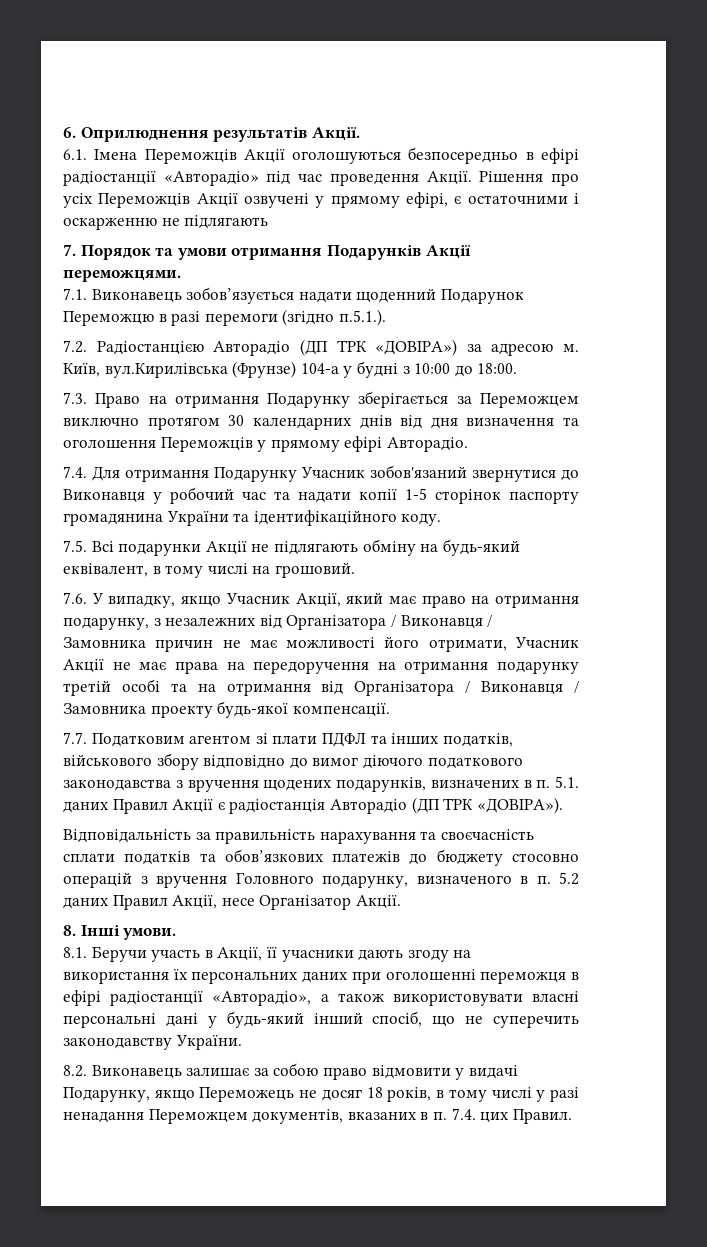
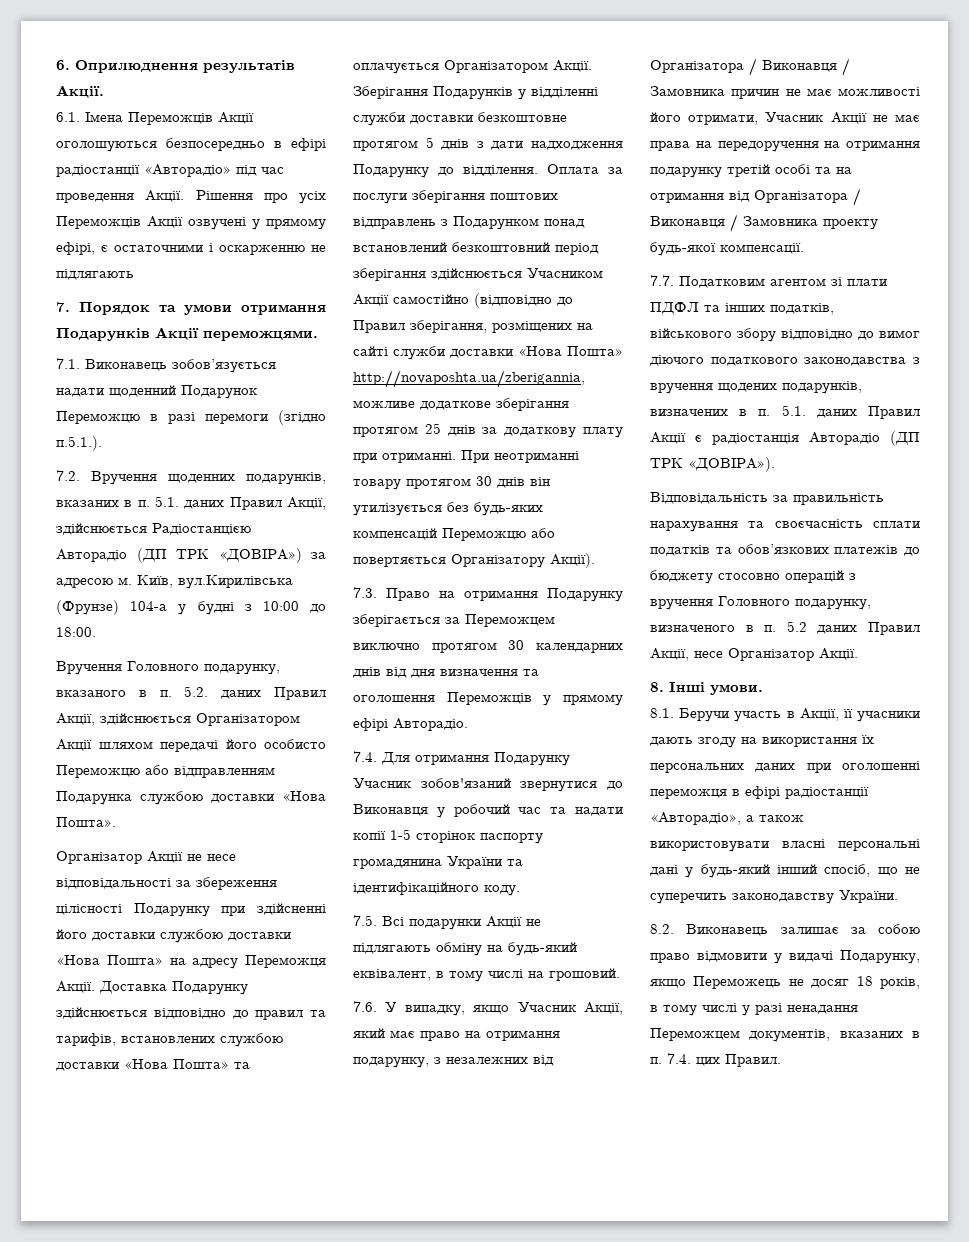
(87, 346) none -> [91,471,326,485] [56,496,326,510] [56,523,147,535] Вручення щоденних подарунків, вказаних в п. 5.1. даних Правил Акції, здійснюється
(518, 368) none -> [56,661,280,675] [56,686,326,700] [56,713,300,726] [56,739,326,752] [56,765,275,778] [56,791,326,805] [56,817,116,827] [56,851,236,864] [56,877,277,890] [56,903,326,917] [56,929,291,943] [56,955,326,969] [56,981,248,995] [56,1007,326,1020] [56,1033,283,1047] [56,1059,250,1071] [353,60,592,74] [353,86,598,100] [353,112,567,126] [353,137,623,151] [353,164,623,178] [353,190,558,204] [353,216,585,230] [353,242,599,255] [353,268,603,281] [353,293,573,308] [353,320,593,333] [353,346,623,360] [353,370,585,388] [353,398,569,411] [353,423,623,438] [353,450,579,463] [353,476,550,490] [353,502,543,516] [353,528,555,541] [353,553,595,568] // Вручення Головного подарунку, вказаного в п. 5.2. даних Правил Акції, здійснюється Організатором Акції шляхом передачі його особисто Переможцю або відправленням Подарунка службою доставки «Нова Пошта». // Організатор Акції не несе відповідальності за збереження цілісності Подарунку при здійсненні його доставки службою доставки «Нова Пошта» на адресу Переможця Акції. Доставка Подарунку здійснюється відповідно до правил та тарифів, встановлених службою доставки «Нова Пошта» та оплачується Організатором Акції. Зберігання Подарунків у відділенні служби доставки безкоштовне протягом 5 днів з дати надходження Подарунку до відділення. Оплата за послуги зберігання поштових відправлень з Подарунком понад встановлений безкоштовний період зберігання здійснюється Учасником Акції самостійно (відповідно до Правил зберігання, розміщених на сайті служби доставки «Нова Пошта» http://novaposhta.ua/zberigannia, можливе додаткове зберігання протягом 25 днів за додаткову плату при отриманні. При неотриманні товару протягом 30 днів він утилізується без будь-яких компенсацій Переможцю або повертяється Організатору Акції).

